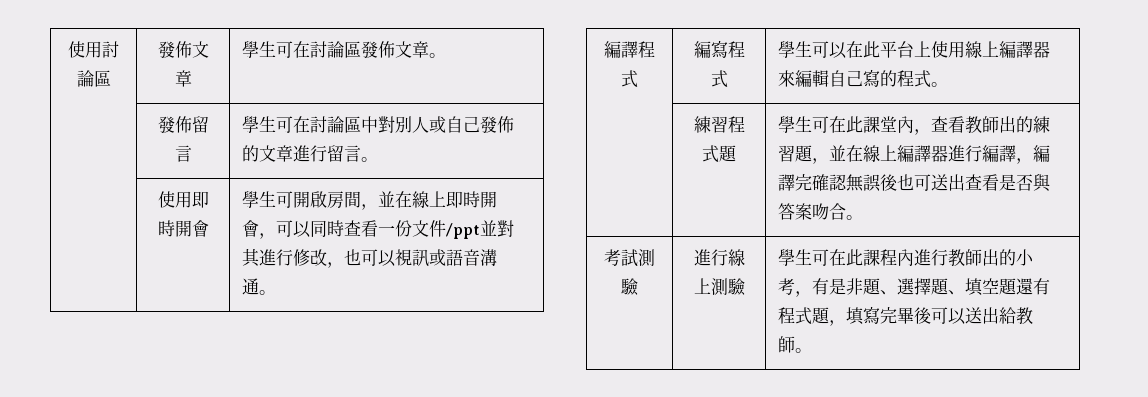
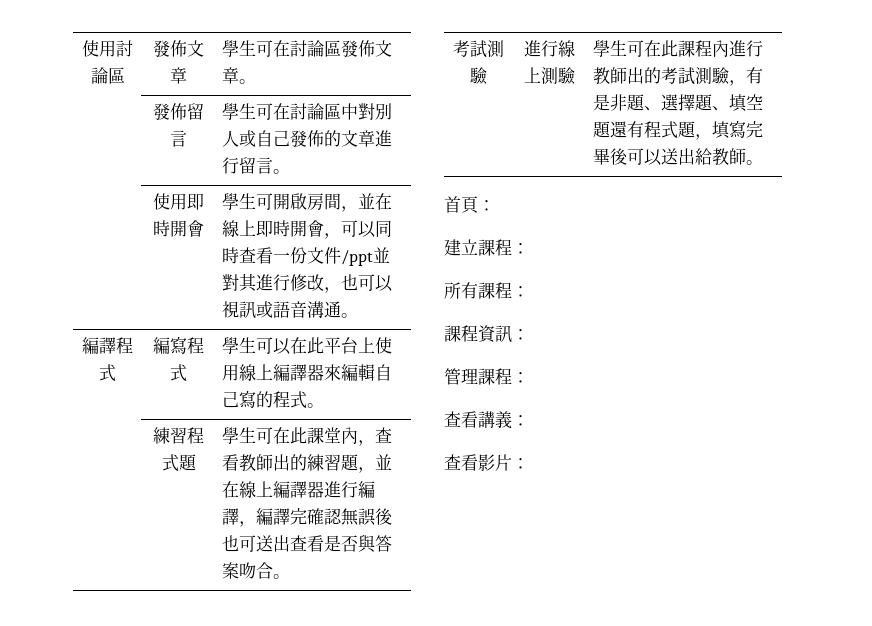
[1016,249,1035,266] [778,278,796,295] 小考 -> [661,67,731,85] 考試測驗
(813, 350) none -> [444,196,495,214] [444,239,529,256] [444,282,529,299] [444,325,529,343] [444,368,529,385] [444,411,529,429] [444,454,529,471] // 首頁： // 建立課程： // 所有課程： // 課程資訊： // 管理課程： // 查看講義： // 查看影片：

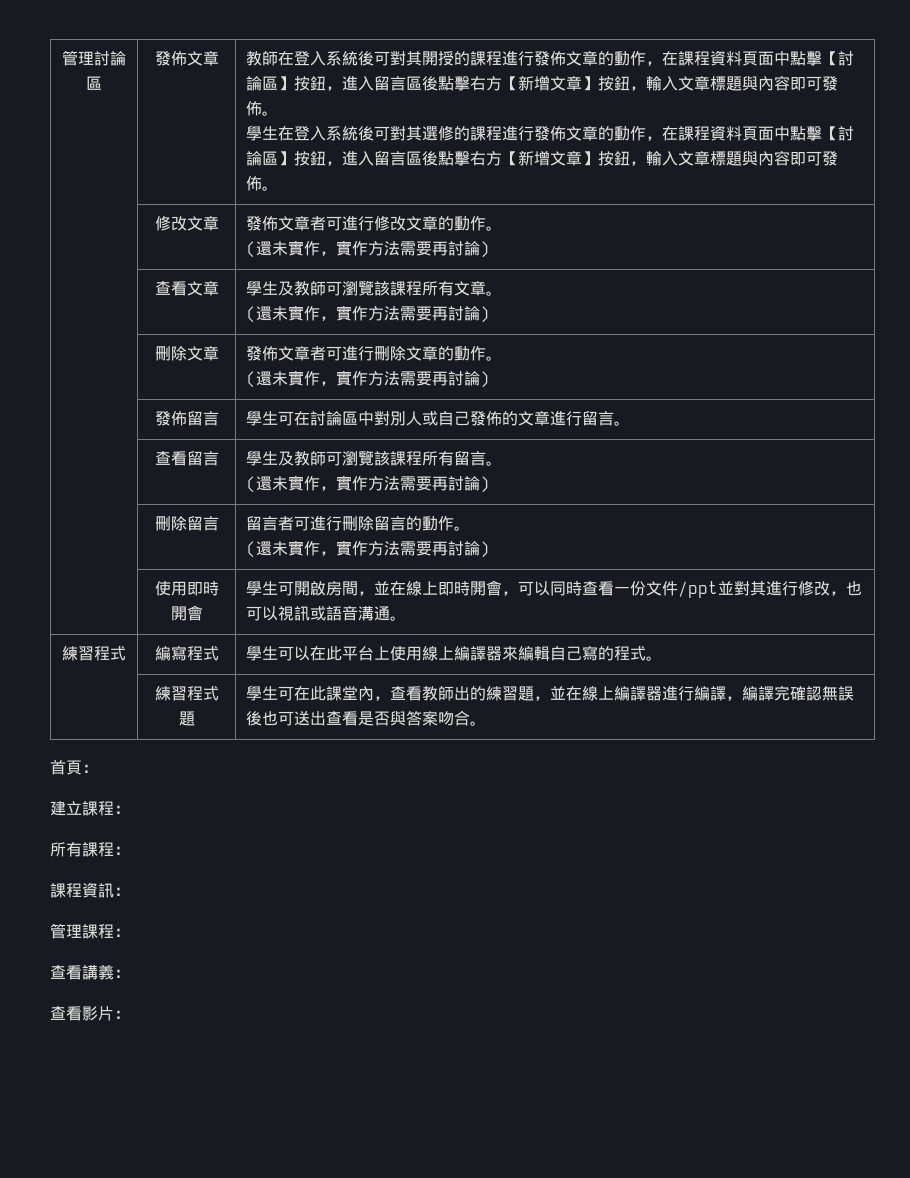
[82,40,116,57] 使用 -> [62,50,94,66] 管理
[222,40,393,57] [222,67,257,84] 學生可在討論區發佈文章。 -> [245,50,854,66] [245,75,838,91] [245,101,278,116] [245,125,854,141] [245,150,838,166] [245,176,278,191] [154,215,219,231] [245,215,502,231] [245,240,490,258] [154,281,219,296] [245,280,502,296] [245,305,490,323] [154,346,219,361] [245,345,502,361] [245,370,490,388] 教師在登入系統後可對其開授的課程進行發佈文章的動作，在課程資料頁面中點擊【討論區】按鈕，進入留言區後點擊右方【新增文章】按鈕，輸入文章標題與內容即可發佈。 // 學生在登入系統後可對其選修的課程進行發佈文章的動作，在課程資料頁面中點擊【討論區】按鈕，進入留言區後點擊右方【新增文章】按鈕，輸入文章標題與內容即可發佈。 // | 修改文章 | 發佈文章者可進行修改文章的動作。 // (還未實作，實作方法需要再討論) // | 查看文章 | 學生及教師可瀏覽該課程所有文章。 // (還未實作，實作方法需要再討論) // | 刪除文章 | 發佈文章者可進行刪除文章的動作。 // (還未實作，實作方法需要再討論)
(291, 171) none -> [154,451,219,466] [245,450,502,466] [245,475,490,493] [154,516,219,531] [245,515,470,531] [245,540,490,558] // | 查看留言 | 學生及教師可瀏覽該課程所有留言。 // (還未實作，實作方法需要再討論) // | 刪除留言 | 留言者可進行刪除留言的動作。 // (還未實作，實作方法需要再討論)
[82,337,116,354] 編譯 -> [62,646,94,661] 練習
[453,40,504,58] [469,67,488,85] [524,40,575,57] [524,67,576,85] [593,40,764,57] [593,67,764,86] [593,94,764,112] [593,120,764,140] [593,148,764,166] // 考試測驗 | 進行線上測驗 | 學生可在此課程內進行教師出的考試測驗，有是非題、選擇題、填空題還有程式題，填寫完畢後可以送出給教師。 -> (486, 723) none

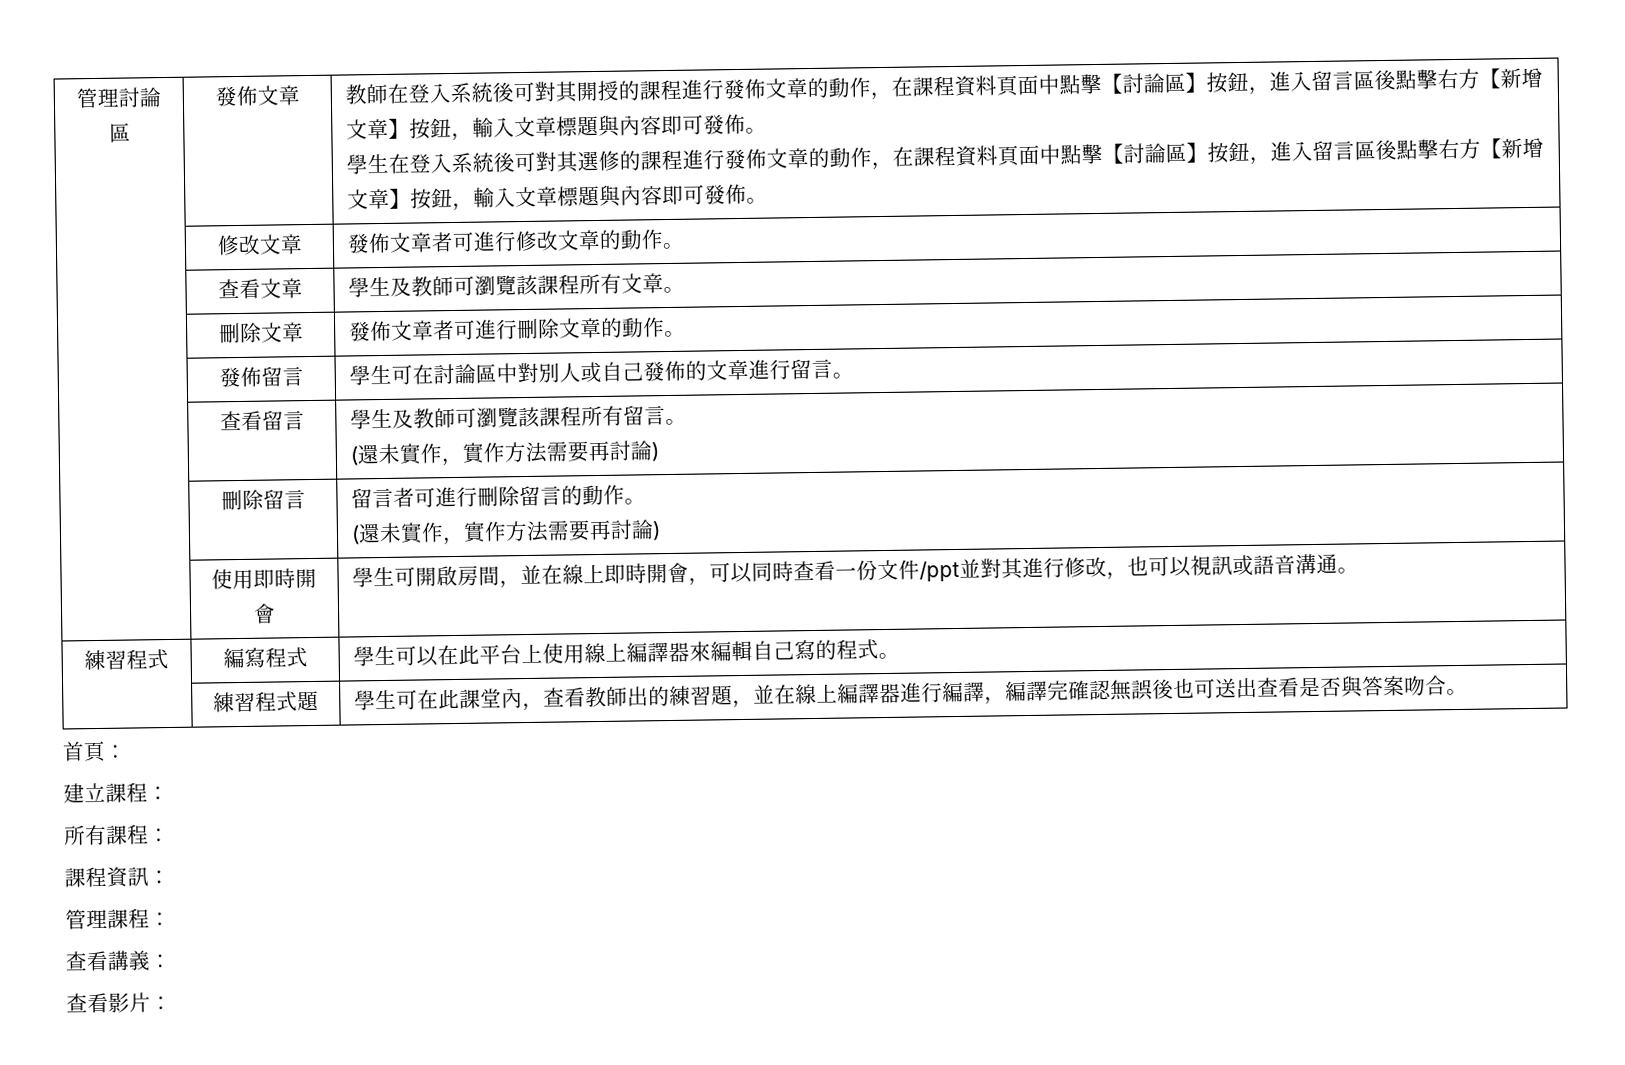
[245,240,490,258] // (還未實作，實作方法需要再討論) -> (685, 246) none
[245,305,490,323] // (還未實作，實作方法需要再討論) -> (685, 290) none
[245,370,490,388] // (還未實作，實作方法需要再討論) -> (686, 334) none

